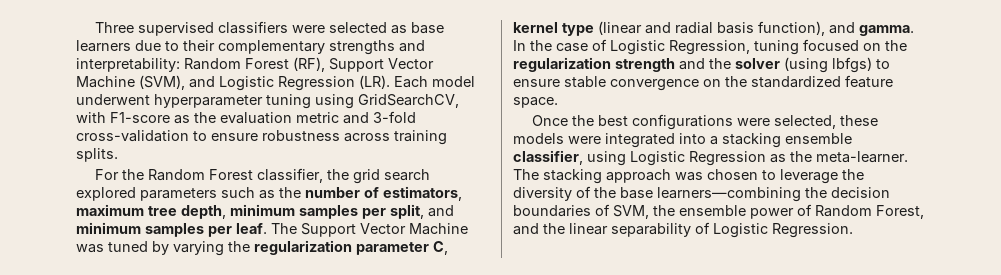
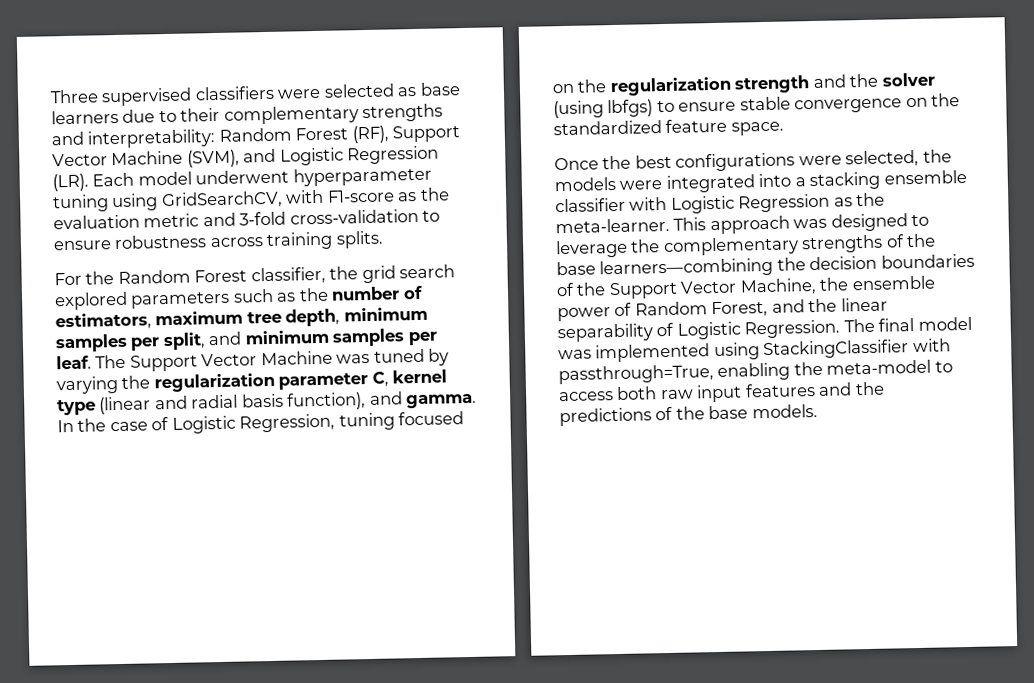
[840,115,879,126] these -> [922,149,952,163] the
[513,150,626,166] classifier, using -> [555,196,668,213] classifier with
[513,169,602,184] The stacking -> [673,217,707,231] This
[707,169,758,180] chosen -> [830,213,908,232] designed
[513,187,572,201] diversity -> [662,234,884,257] complementary strengths
[613,205,649,219] SVM, -> [576,277,817,300] the Support Vector Machine,
(853, 230) none -> [843,316,972,333] [558,338,951,363] [558,359,953,385] [559,381,885,403] [559,403,818,427] The final model was implemented using StackingClassifier with passthrough=True, enabling the meta-model to access both raw input features and the predictions of the base models.

